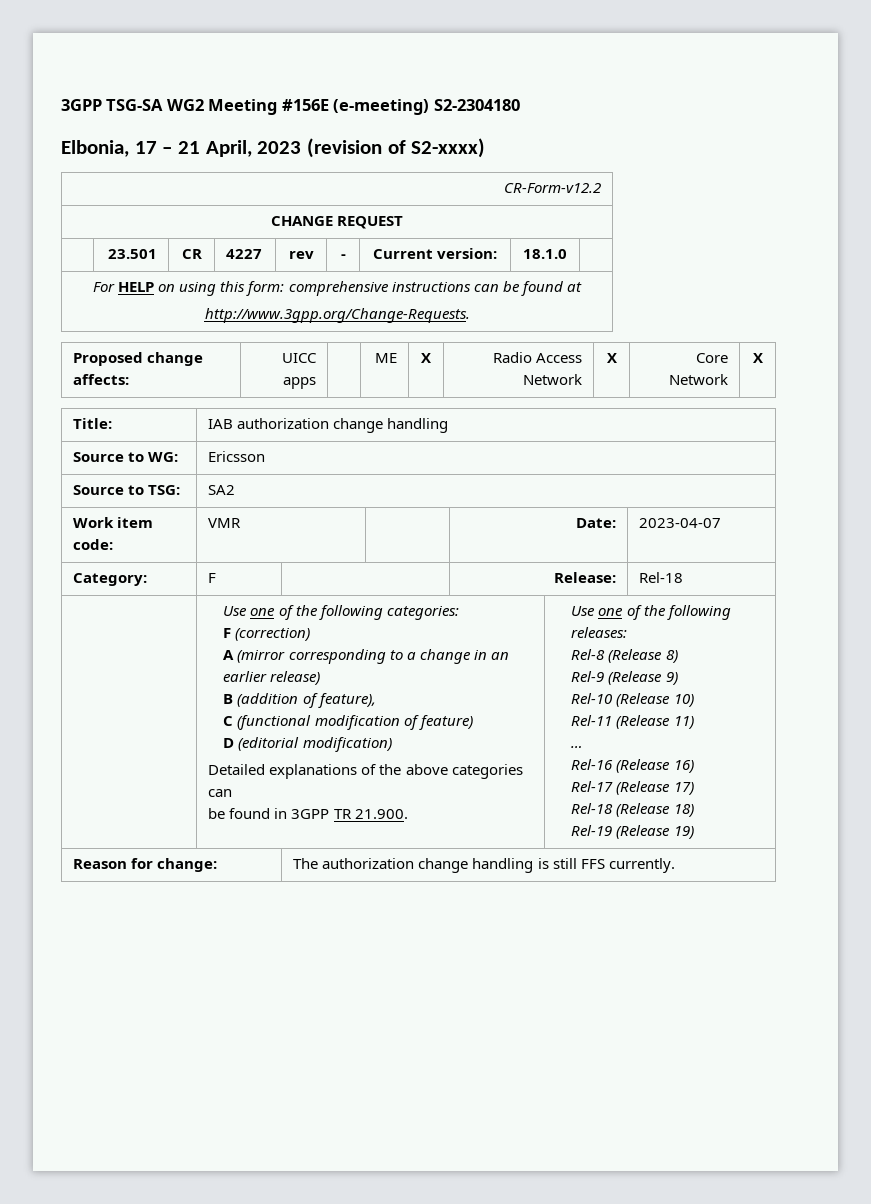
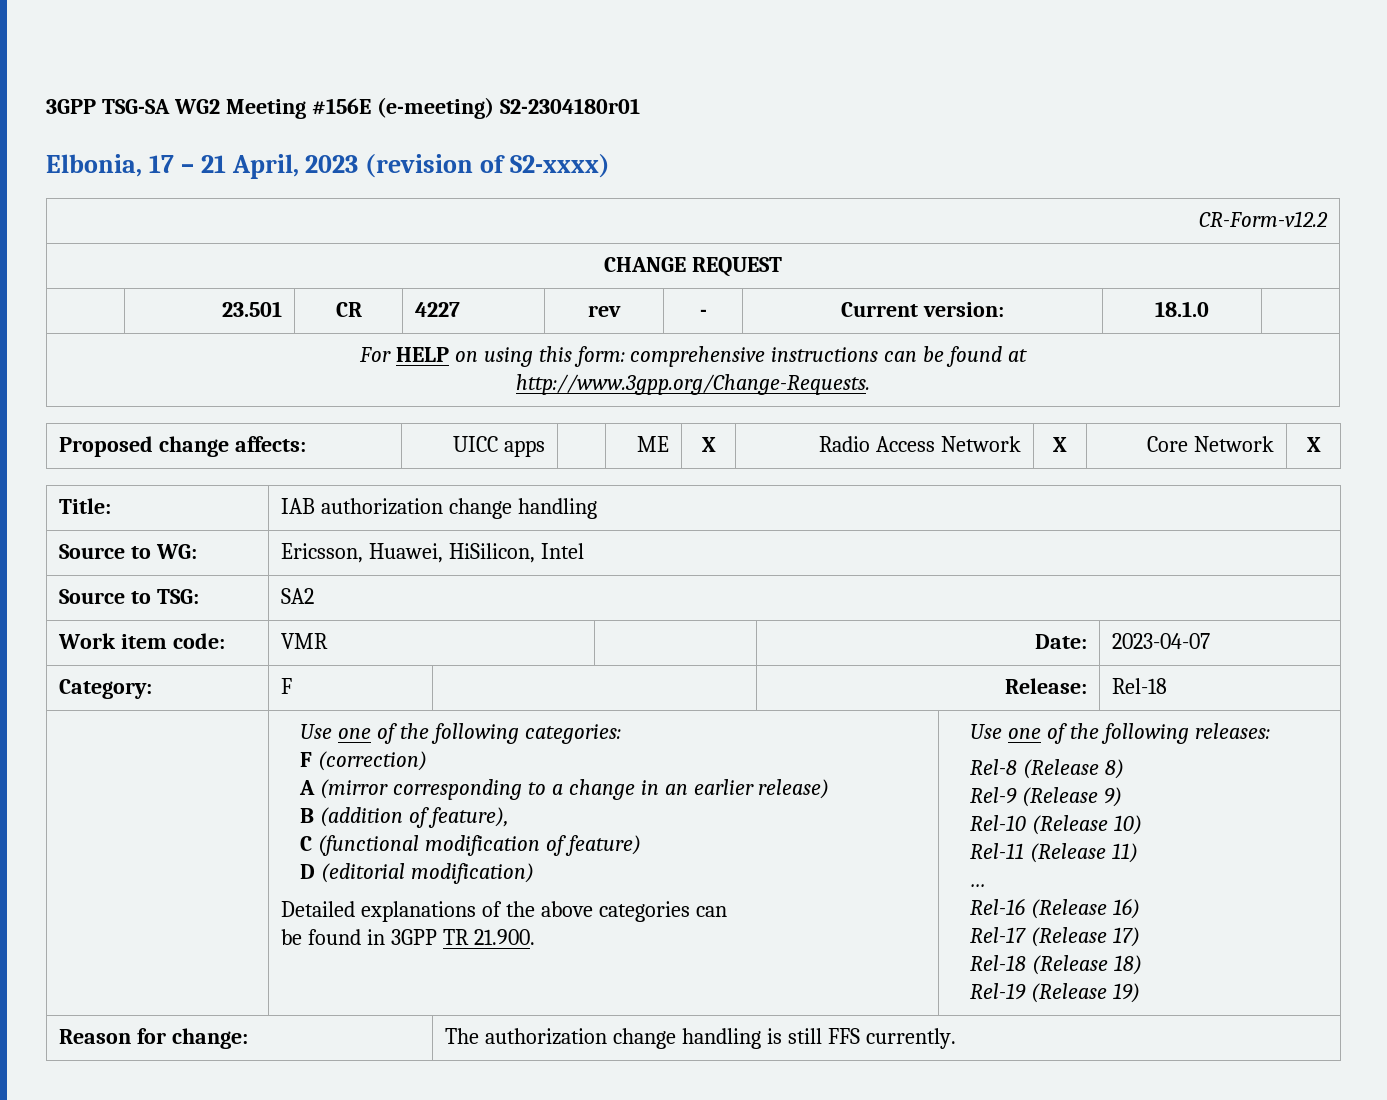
[433,99,520,111] S2-2304180 -> [499,98,640,114] S2-2304180r01
[208,451,266,462] Ericsson -> [281,543,585,563] Ericsson, Huawei, HiSilicon, Intel

